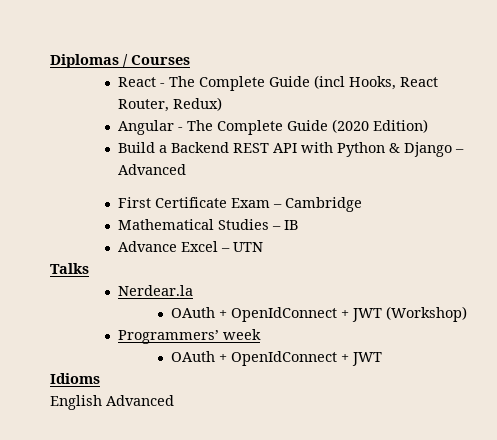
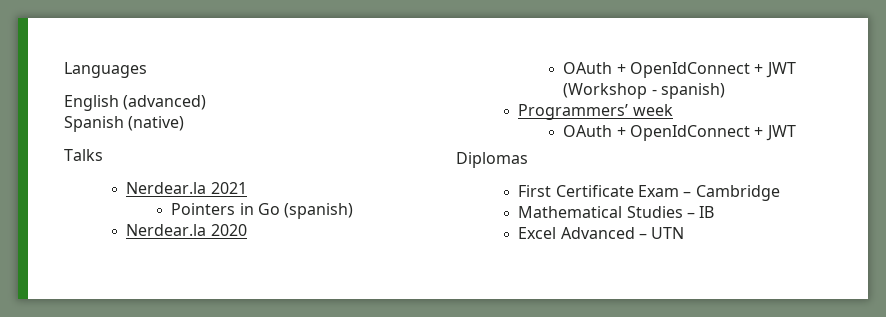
[50,54,190,68] [118,75,439,91] [118,97,223,112] [118,119,429,135] [118,142,465,157] [118,164,187,175] Diplomas / Courses // React - The Complete Guide (incl Hooks, React Router, Redux) // Angular - The Complete Guide (2020 Edition) // Build a Backend REST API with Python & Django – Advanced -> [64,62,147,78] [64,95,207,111] [64,116,185,132] [64,149,103,161] [126,182,247,194] [171,203,354,219] [126,224,247,236] [563,62,796,78] [563,83,725,99] [518,104,673,120] [563,125,796,141] [456,152,528,168] Languages // English (advanced) // Spanish (native) // Talks // Nerdear.la 2021 // Pointers in Go (spanish) // Nerdear.la 2020 // OAuth + OpenIdConnect + JWT (Workshop - spanish) // Programmers’ week // OAuth + OpenIdConnect + JWT // Diplomas
[118,241,219,252] Advance Excel -> [518,227,635,239] Excel Advanced
[50,263,89,274] [118,285,194,296] [170,306,467,322] [118,329,262,344] [170,351,382,366] [50,373,100,384] [50,395,174,410] // Talks // Nerdear.la // OAuth + OpenIdConnect + JWT (Workshop) // Programmers’ week // OAuth + OpenIdConnect + JWT // Idioms // English Advanced -> (685, 233) none

